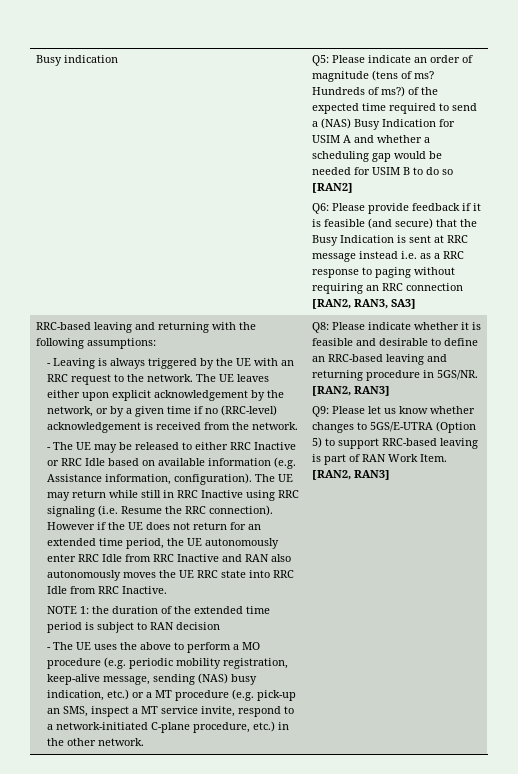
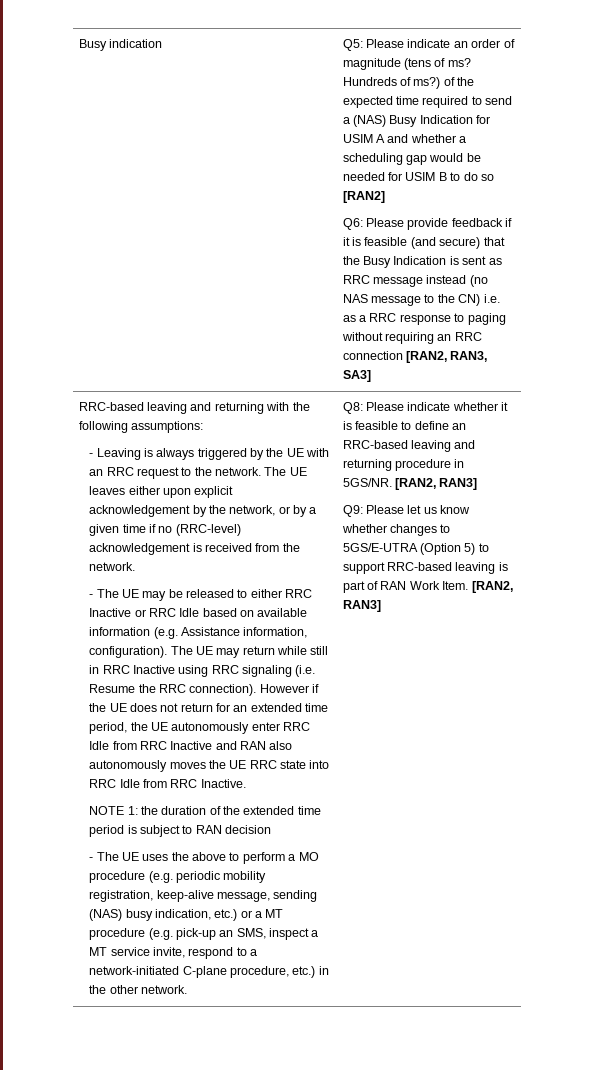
[434,235,445,243] at -> [488,258,502,265] as
(399, 255) none -> [469,275,488,287] [342,294,481,306] (no NAS message to the CN)
[356,338,429,346] and desirable -> (399, 425) none

